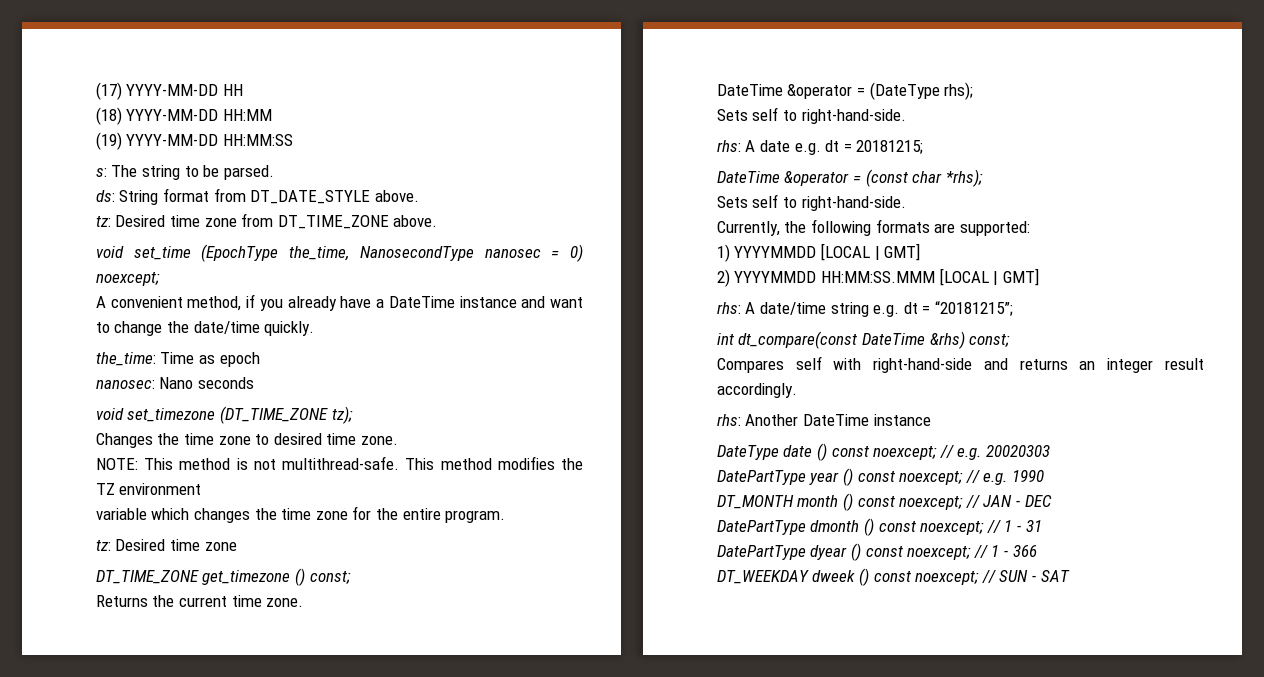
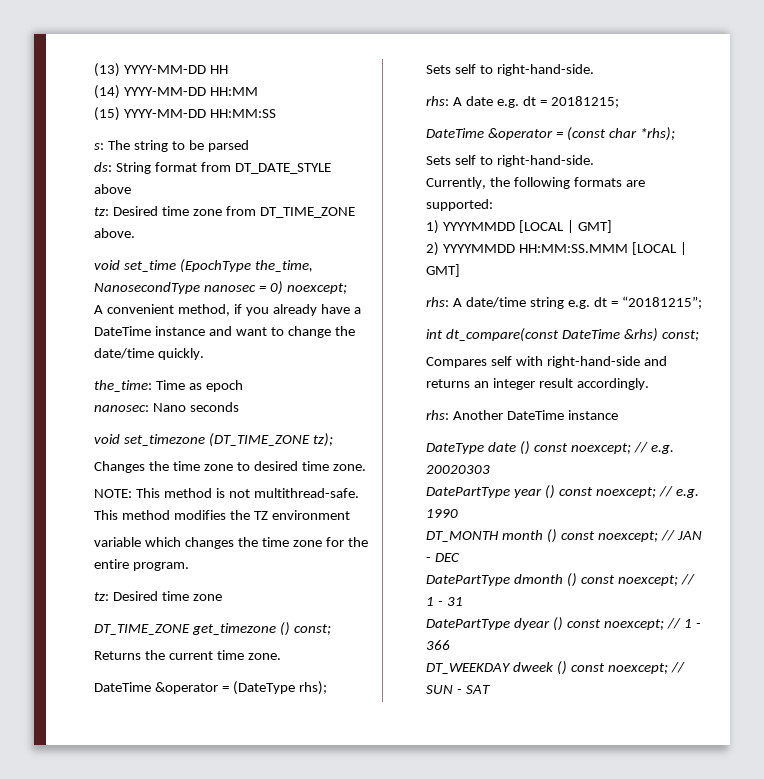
[95,82,122,100] (17) -> [94,63,121,77] (13)
[95,107,122,125] (18) -> [94,85,121,99] (14)
[95,132,122,150] (19) -> [94,107,121,121] (15)
[223,165,274,180] parsed. -> [208,140,250,152] parsed
[374,190,419,202] above. -> [94,184,132,194] above

